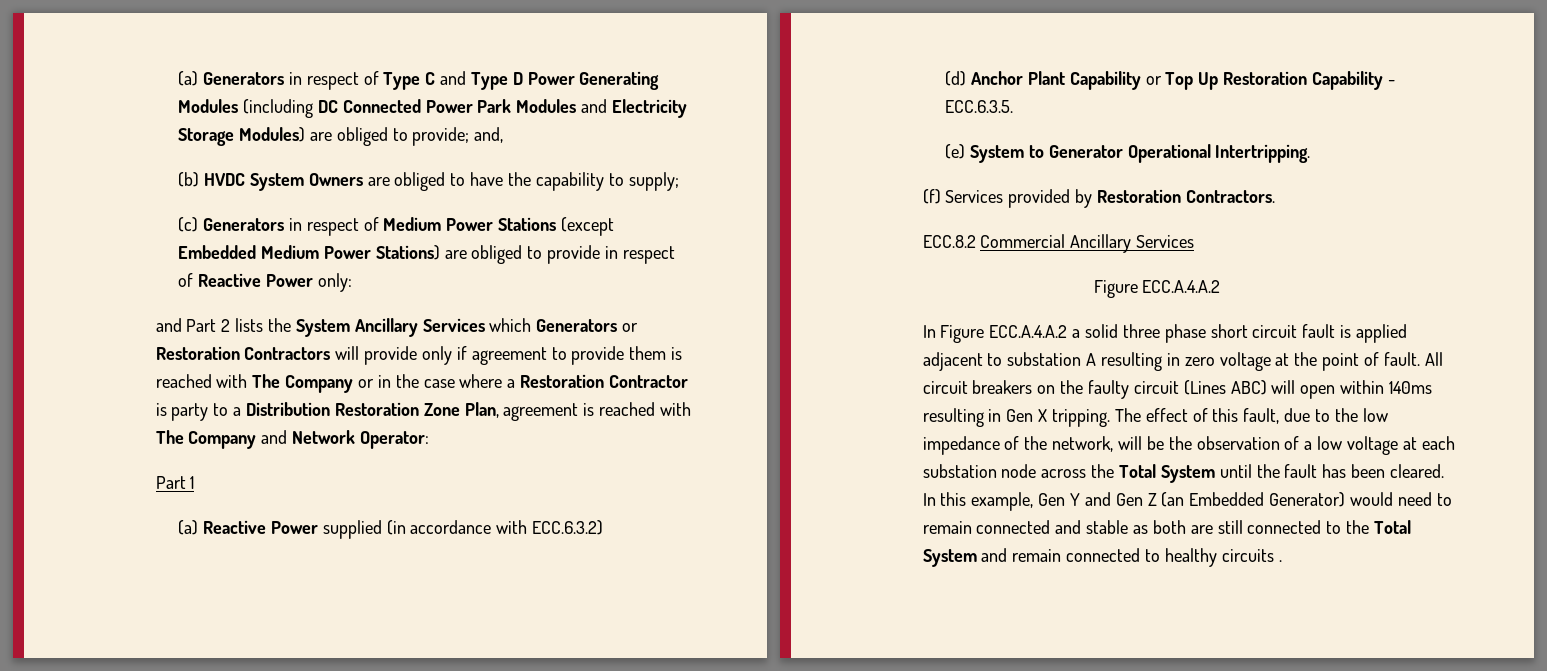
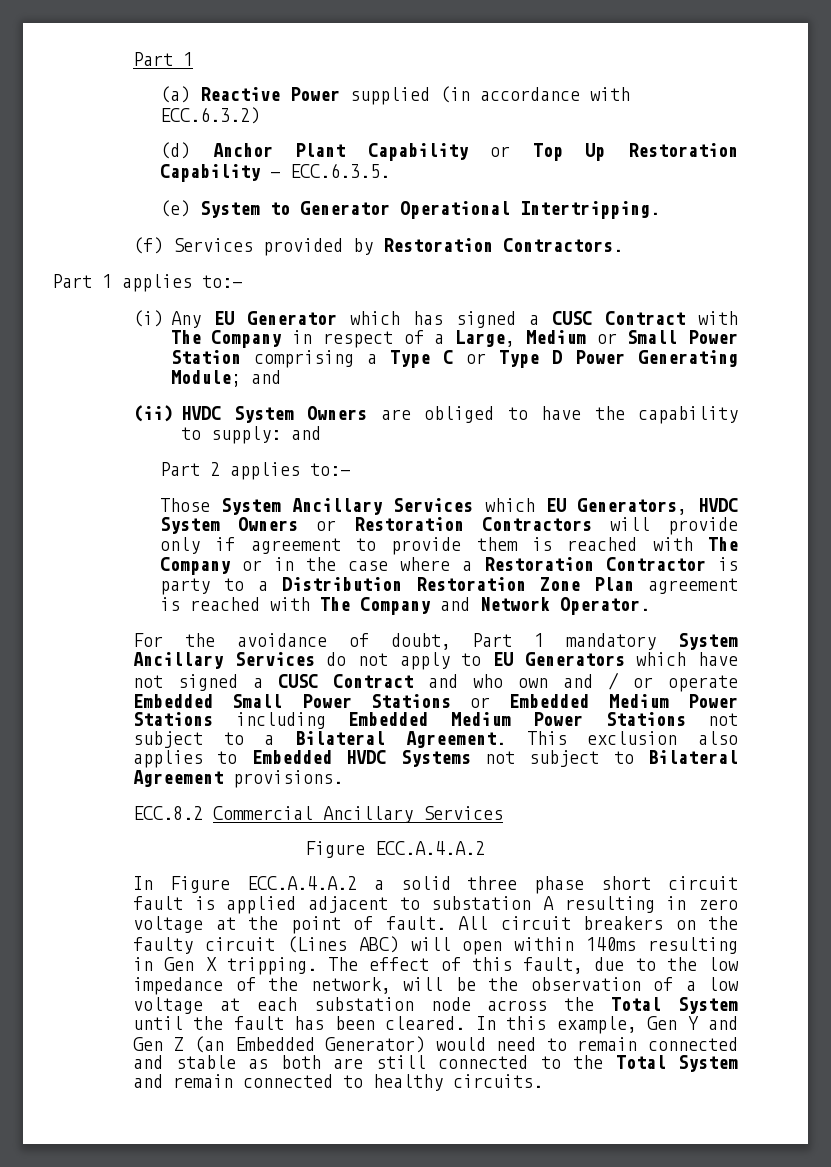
[178,71,660,90] [178,99,687,118] [178,127,504,146] [178,172,679,191] [178,217,614,236] [178,245,675,264] [178,273,352,292] [155,318,639,337] [155,346,683,365] [155,374,689,393] [155,402,692,421] [155,430,429,449] (a) Generators in respect of Type C and Type D Power Generating Modules (including DC Connected Power Park Modules and Electricity Storage Modules) are obliged to provide; and, // (b) HVDC System Owners are obliged to have the capability to supply; // (c) Generators in respect of Medium Power Stations (except Embedded Medium Power Stations) are obliged to provide in respect of Reactive Power only: // and Part 2 lists the System Ancillary Services which Generators or Restoration Contractors will provide only if agreement to provide them is reached with The Company or in the case where a Restoration Contractor is party to a Distribution Restoration Zone Plan, agreement is reached with The Company and Network Operator: // -> (133, 59) none
(1275, 196) none -> [52,274,242,292] [133,310,739,328] [170,330,738,348] [170,350,739,368] [170,370,281,387] [133,405,738,424] [180,426,321,444] [160,462,351,480] [160,498,738,515] [160,517,738,535] [160,537,738,555] [160,557,738,575] [160,577,738,595] [160,597,651,615] [133,633,738,650] [133,652,738,670] [133,672,738,692] [133,694,738,708] [133,712,738,729] [133,731,738,748] [133,750,738,768] [133,770,344,788] // Part 1 applies to:- // (i) Any EU Generator which has signed a CUSC Contract with The Company in respect of a Large, Medium or Small Power Station comprising a Type C or Type D Power Generating Module; and // (ii) HVDC System Owners are obliged to have the capability to supply: and // Part 2 applies to:- // Those System Ancillary Services which EU Generators, HVDC System Owners or Restoration Contractors will provide only if agreement to provide them is reached with The Company or in the case where a Restoration Contractor is party to a Distribution Restoration Zone Plan agreement is reached with The Company and Network Operator. // For the avoidance of doubt, Part 1 mandatory System Ancillary Services do not apply to EU Generators which have not signed a CUSC Contract and who own and / or operate Embedded Small Power Stations or Embedded Medium Power Stations including Embedded Medium Power Stations not subject to a Bilateral Agreement. This exclusion also applies to Embedded HVDC Systems not subject to Bilateral Agreement provisions.
[1221,549,1282,562] circuits . -> [453,1074,544,1088] circuits.

